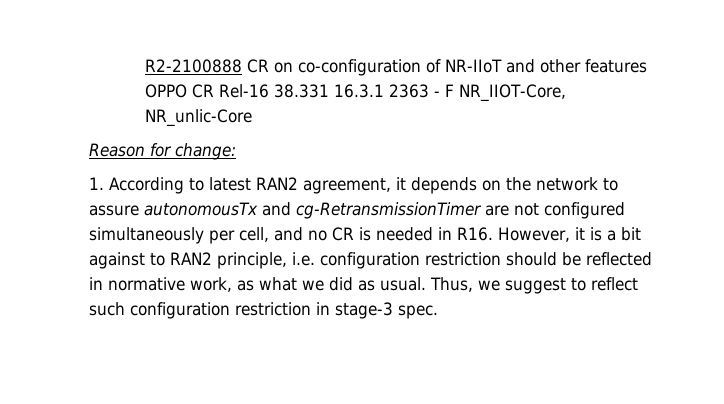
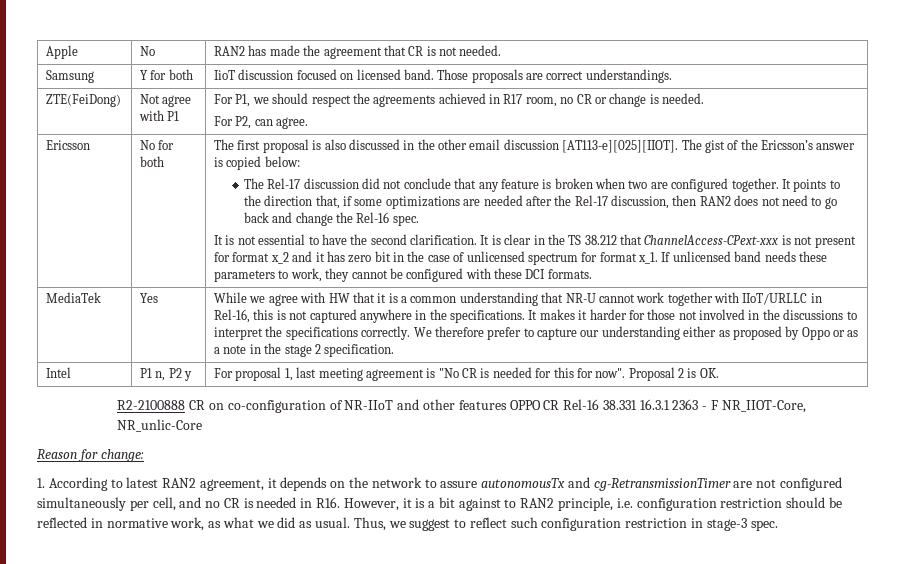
(145, 66) none -> [46,45,79,59] [140,46,156,56] [214,45,502,59] [46,70,95,83] [140,69,193,80] [214,69,672,83] [46,94,122,107] [140,94,192,107] [139,110,180,121] [214,93,705,107] [214,116,309,129] [46,140,91,150] [140,140,175,150] [140,156,165,167] [214,139,856,153] [214,156,300,170] [243,178,840,192] [243,195,837,209] [243,212,419,226] [214,234,856,248] [214,251,827,265] [214,268,592,282] [46,292,102,303] [140,293,159,303] [214,292,822,306] [214,309,857,323] [214,326,859,340] [214,343,395,357] [46,367,72,378] [140,368,193,381] [214,367,719,381] Apple | No | RAN2 has made the agreement that CR is not needed. // Samsung | Y for both | IioT discussion focused on licensed band. Those proposals are correct understandings. // ZTE(FeiDong) | Not agree with P1 | For P1, we should respect the agreements achieved in R17 room, no CR or change is needed. // For P2, can agree. // Ericsson | No for both | The first proposal is also discussed in the other email discussion [AT113-e][025][IIOT]. The gist of the Ericsson’s answer is copied below: // The Rel-17 discussion did not conclude that any feature is broken when two are configured together. It points to the direction that, if some optimizations are needed after the Rel-17 discussion, then RAN2 does not need to go back and change the Rel-16 spec. // It is not essential to have the second clarification. It is clear in the TS 38.212 that ChannelAccess-CPext-xxx is not present for format x_2 and it has zero bit in the case of unlicensed spectrum for format x_1. If unlicensed band needs these parameters to work, they cannot be configured with these DCI formats. // MediaTek | Yes | While we agree with HW that it is a common understanding that NR-U cannot work together with IIoT/URLLC in Rel-16, this is not captured anywhere in the specifications. It makes it harder for those not involved in the discussions to interpret the specifications correctly. We therefore prefer to capture our understanding either as proposed by Oppo or as a note in the stage 2 specification. // Intel | P1 n, P2 y | For proposal 1, last meeting agreement is "No CR is needed for this for now". Proposal 2 is OK. //

